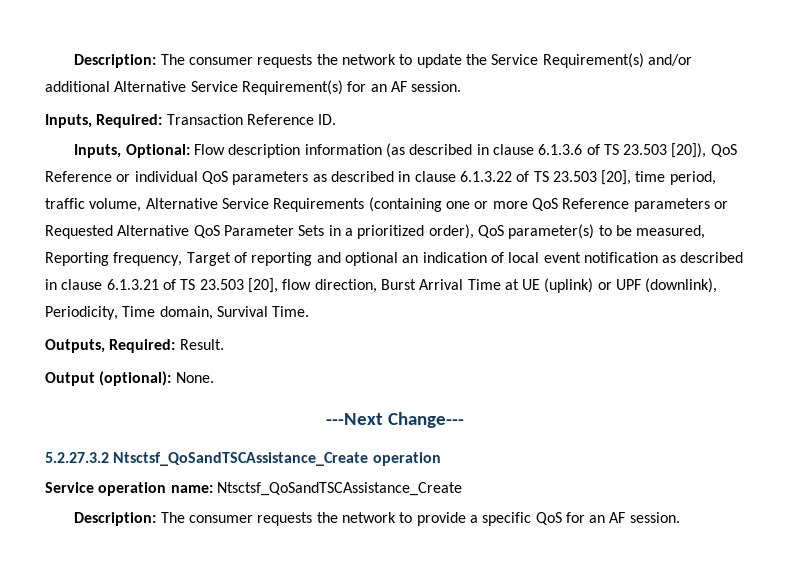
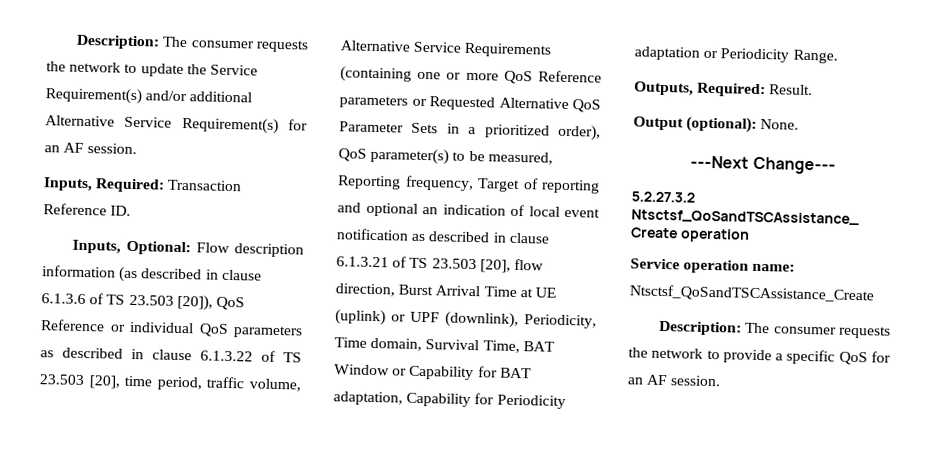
[272,306,310,317] Time. -> [482,340,555,354] [334,364,532,381] [333,391,566,410] [634,46,838,64] Time, BAT Window or Capability for BAT adaptation, Capability for Periodicity adaptation or Periodicity Range.

